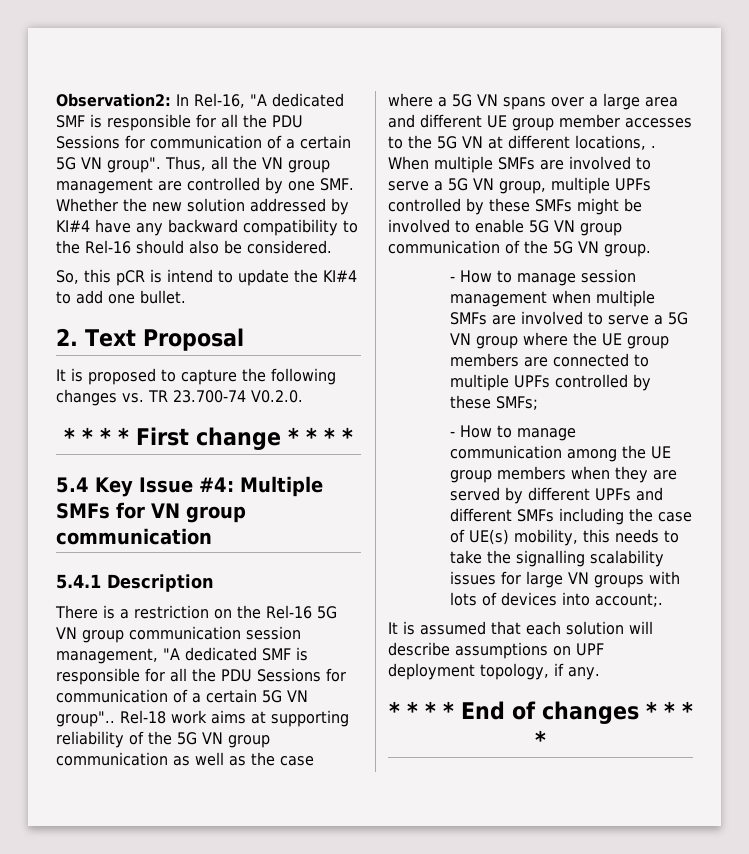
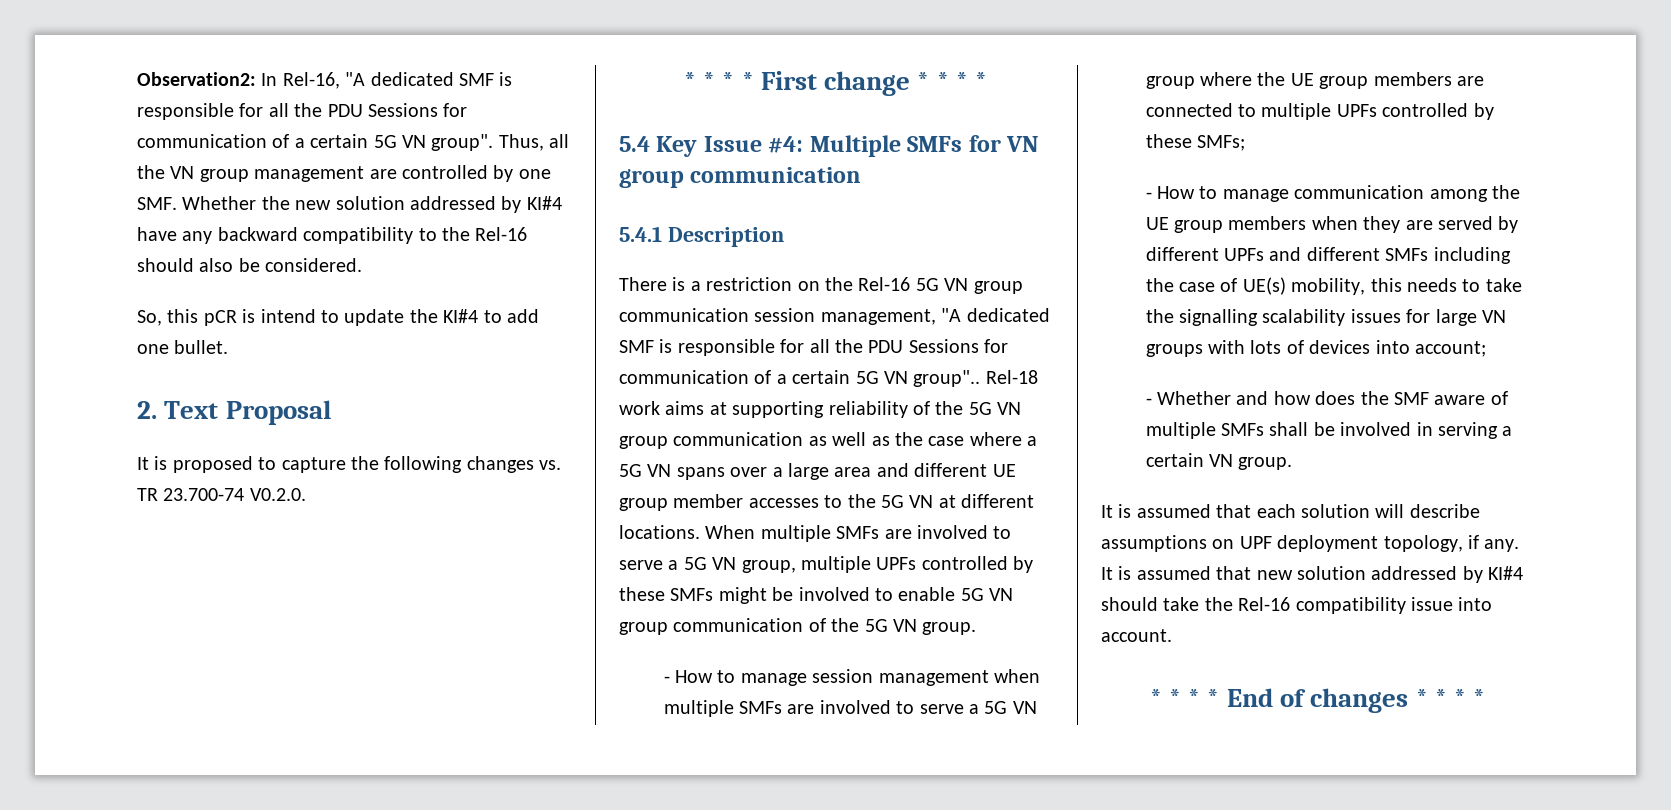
[575,135,656,150] locations, . -> [619,525,700,539] locations.
[595,593,664,607] account;. -> [1415,341,1487,357] [1145,391,1508,405] [1145,422,1513,439] [1145,453,1293,470] account; // - Whether and how does the SMF aware of multiple SMFs shall be involved in serving a certain VN group.
(600, 673) none -> [1101,566,1524,583] [1101,597,1493,614] [1101,629,1172,642] It is assumed that new solution addressed by KI#4 should take the Rel-16 compatibility issue into account.

